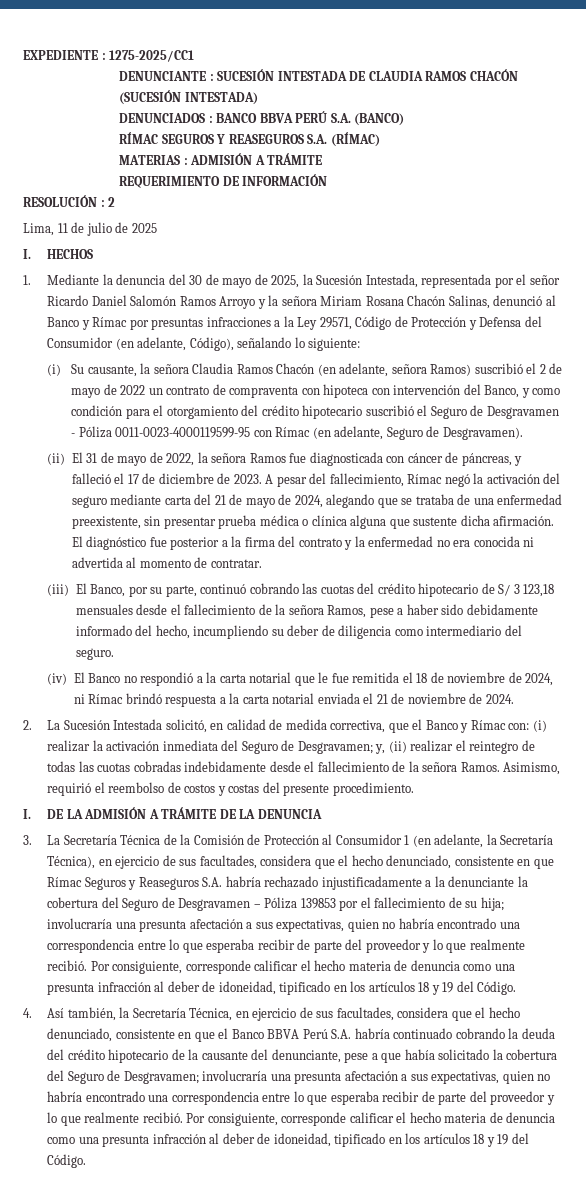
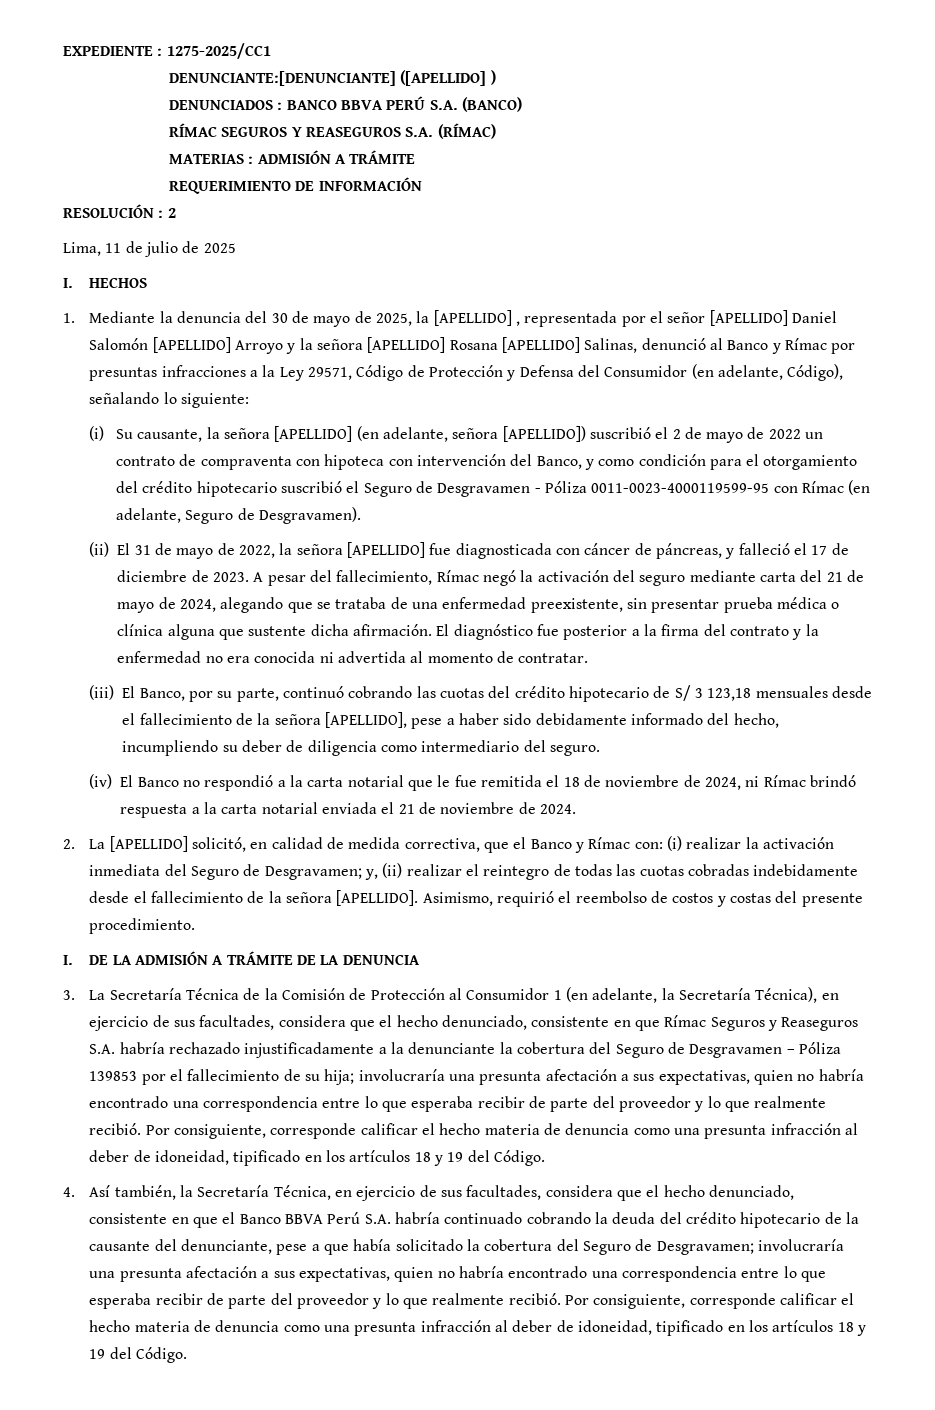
[119,69,518,81] [119,90,258,105] DENUNCIANTE : SUCESIÓN INTESTADA DE CLAUDIA RAMOS CHACÓN (SUCESIÓN INTESTADA) -> [168,70,496,86] DENUNCIANTE:[DENUNCIANTE] ([APELLIDO] )
[316,274,418,288] Sucesión Intestada, -> [433,310,521,326] [APELLIDO] ,
[47,295,89,306] Ricardo -> [709,310,788,326] [APELLIDO]
[179,296,216,306] Ramos -> [152,337,231,353] [APELLIDO]
[320,295,446,306] Miriam Rosana Chacón -> [367,337,581,353] [APELLIDO] Rosana [APELLIDO]
[192,363,315,374] Claudia Ramos Chacón -> [274,426,353,442] [APELLIDO]
[430,364,472,376] Ramos) -> [502,426,586,442] [APELLIDO])
[249,453,286,463] Ramos -> [347,542,426,558] [APELLIDO]
[327,605,367,618] Ramos, -> [325,712,408,728] [APELLIDO],
[63,719,163,730] Sucesión Intestada -> [109,836,188,852] [APELLIDO]
[460,762,500,772] Ramos. -> [336,890,419,906] [APELLIDO].

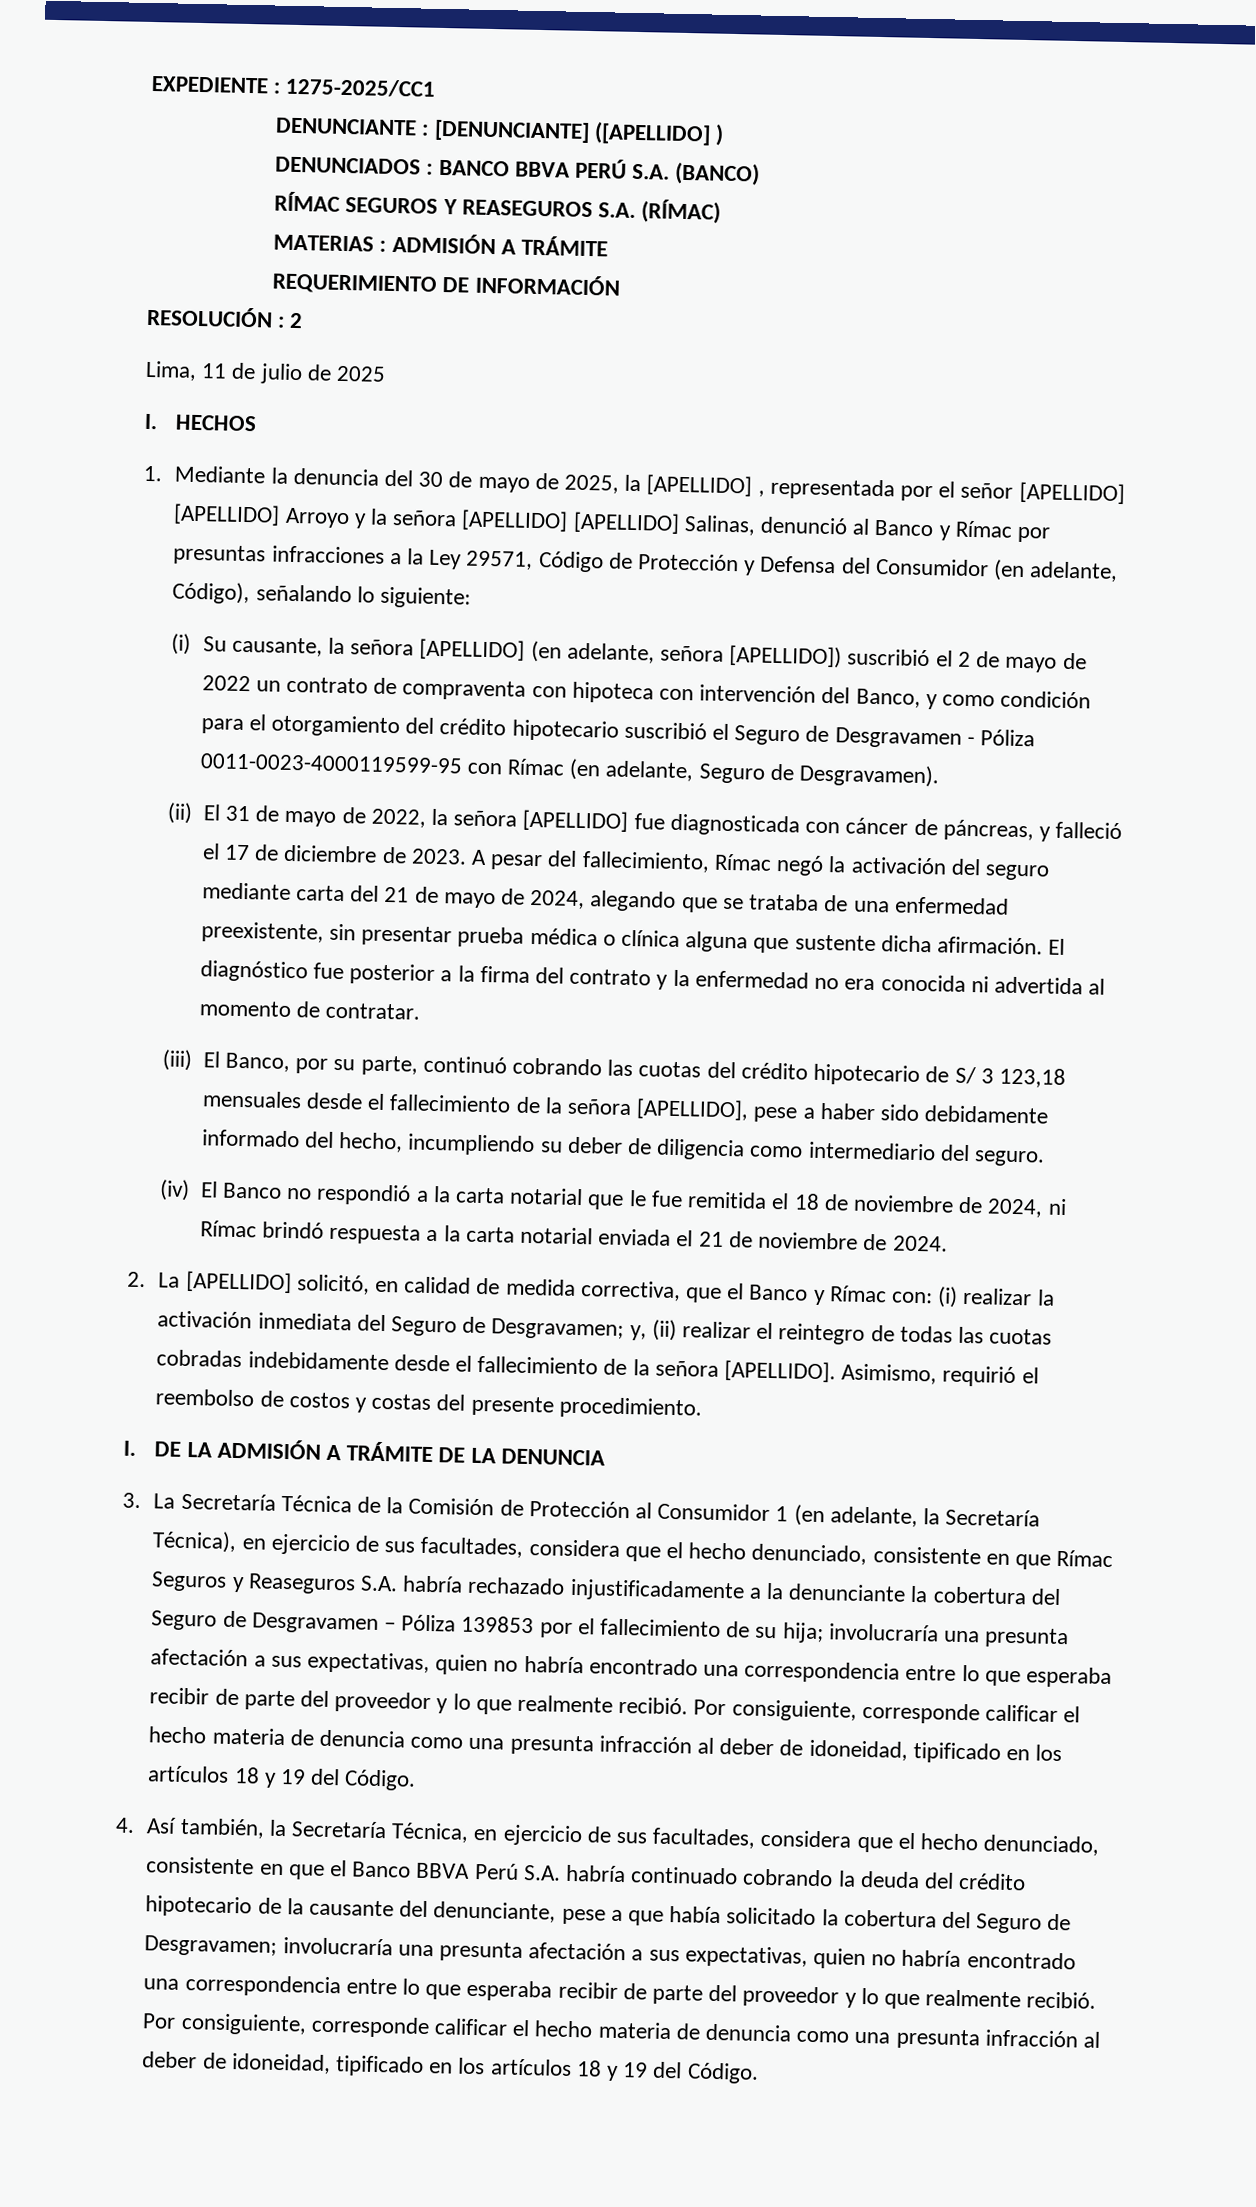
[168,71,396,86] DENUNCIANTE:[DENUNCIANTE] -> [275,117,590,143] DENUNCIANTE : [DENUNCIANTE]
[791,311,837,323] [89,338,149,350] Daniel Salomón -> (1125, 493) none
[449,340,498,350] Rosana -> (569, 520) none

